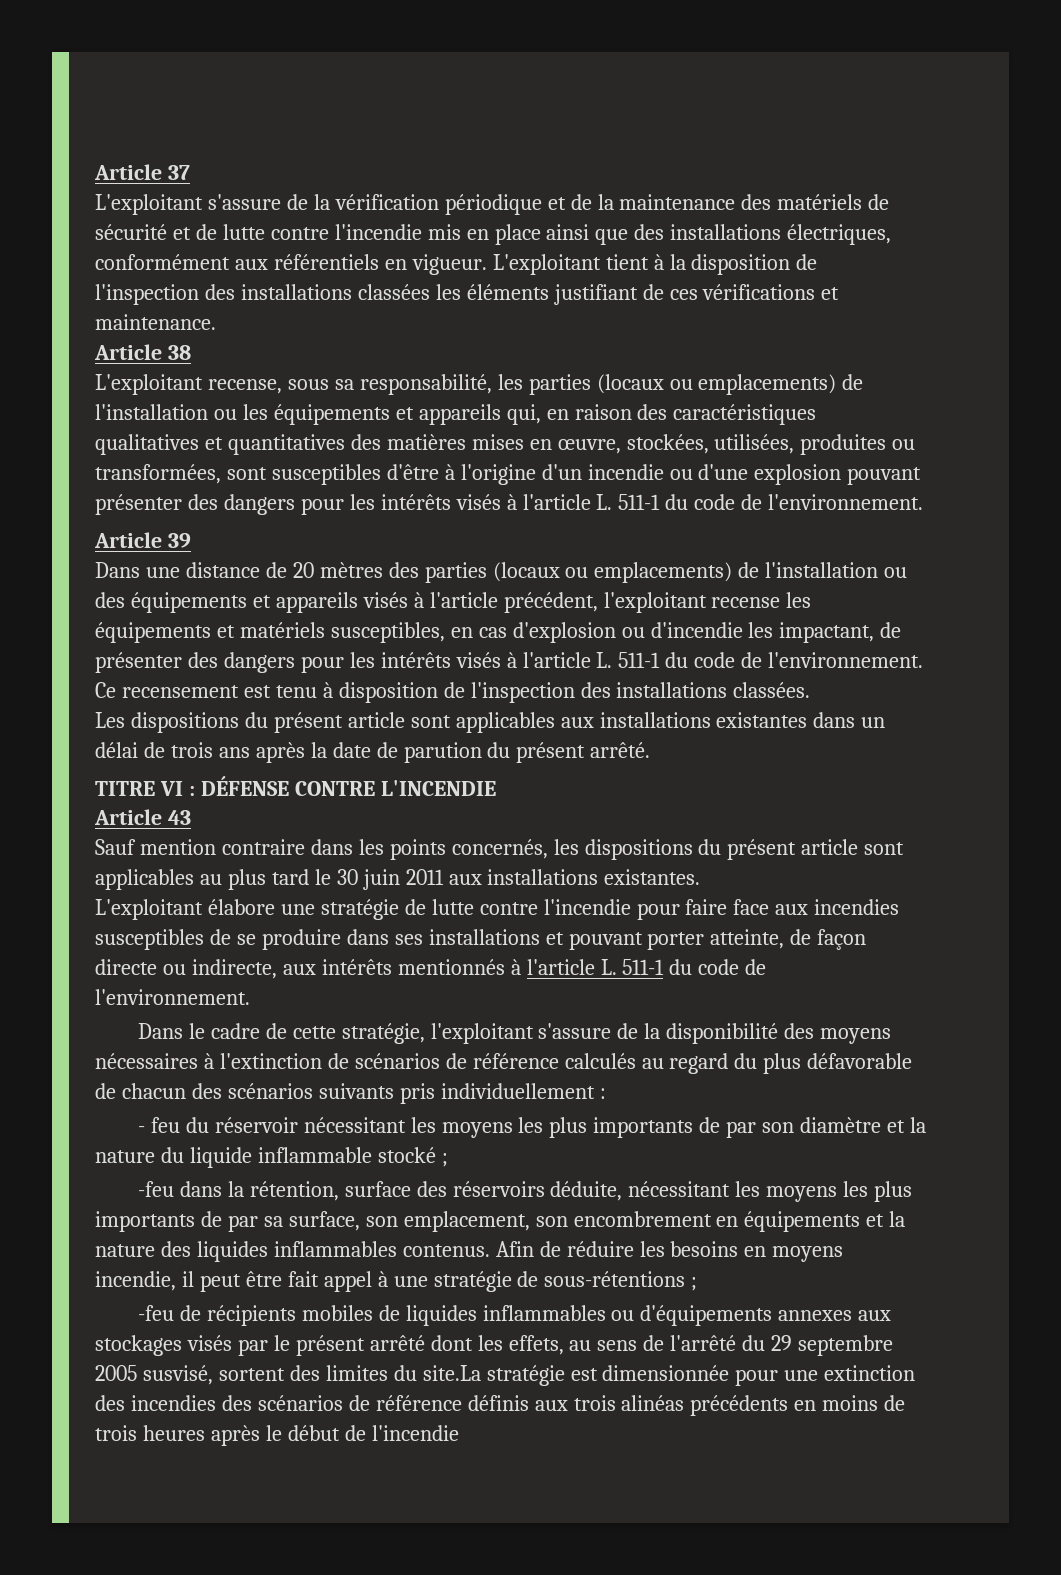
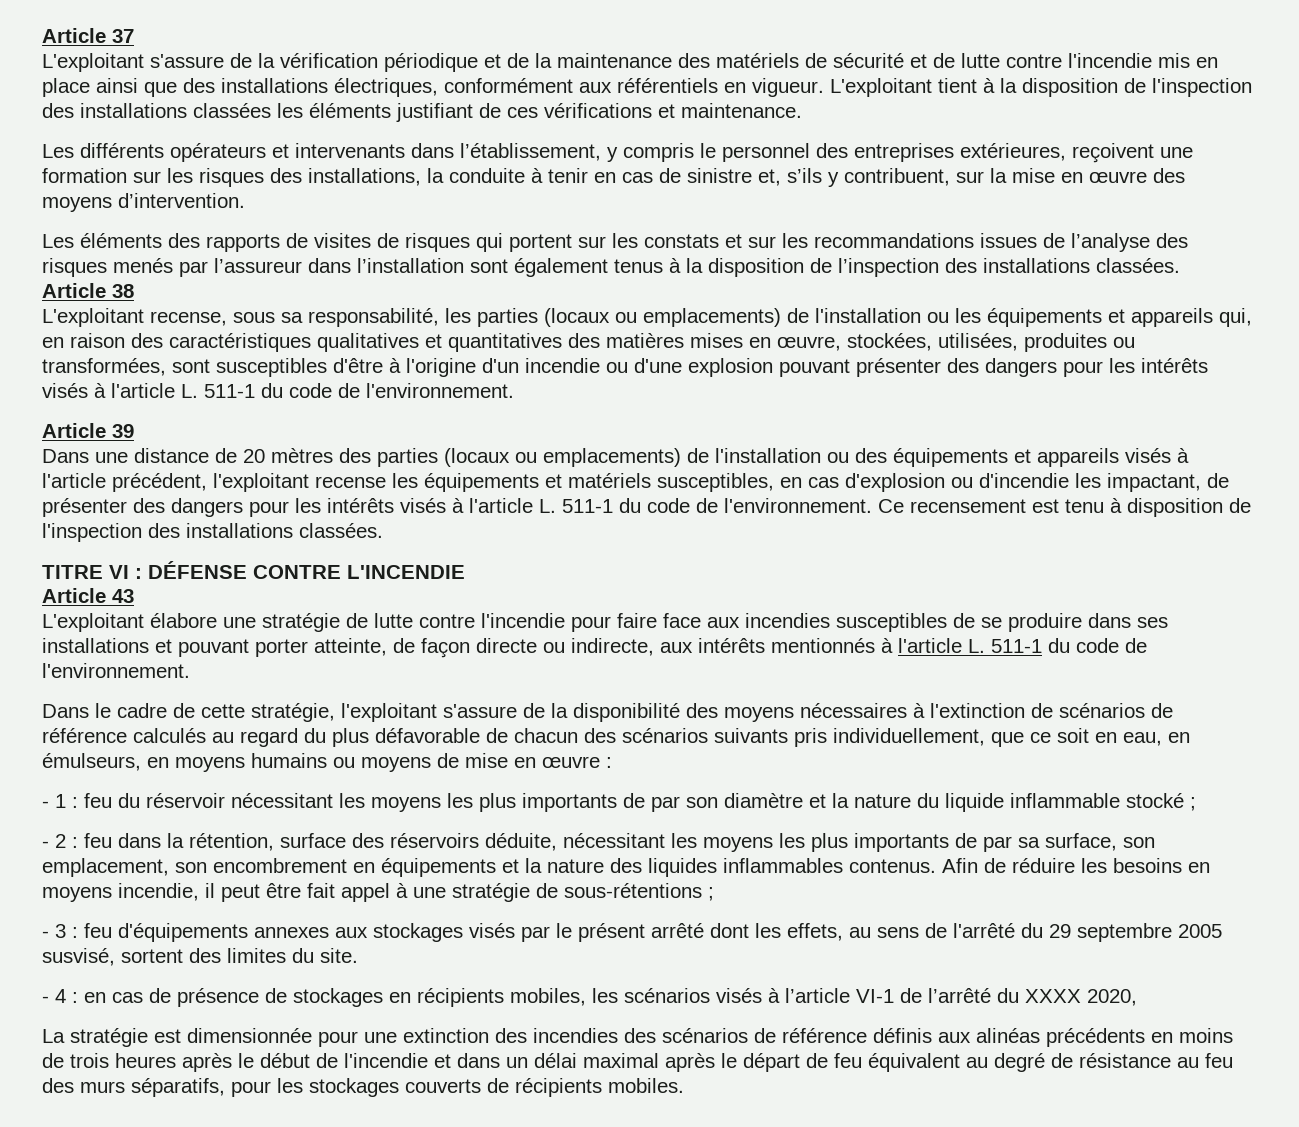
(216, 322) none -> [42,143,1193,163] [42,168,1185,187] [42,193,245,212] [42,233,1188,252] [42,258,1180,277] // Les différents opérateurs et intervenants dans l’établissement, y compris le personnel des entreprises extérieures, reçoivent une formation sur les risques des installations, la conduite à tenir en cas de sinistre et, s’ils y contribuent, sur la mise en œuvre des moyens d’intervention. // Les éléments des rapports de visites de risques qui portent sur les constats et sur les recommandations issues de l’analyse des risques menés par l’assureur dans l’installation sont également tenus à la disposition de l’inspection des installations classées.
[95,712,886,733] [95,742,651,763] // Les dispositions du présent article sont applicables aux installations existantes dans un délai de trois ans après la date de parution du présent arrêté. -> (383, 530) none
[95,839,905,860] [95,869,701,890] // Sauf mention contraire dans les points concernés, les dispositions du présent article sont applicables au plus tard le 30 juin 2011 aux installations existantes. -> (134, 596) none
[440,1083,595,1099] individuellement -> [833,728,1190,747] [42,753,600,772] individuellement, que ce soit en eau, en émulseurs, en moyens humains ou moyens de mise en œuvre
(145, 1129) none -> [55,794,78,808] 1 :
[137,1181,174,1197] -feu -> [42,833,112,848] - 2 : feu
[137,1305,635,1326] -feu de récipients mobiles de liquides inflammables ou -> [42,923,112,938] - 3 : feu
[422,1365,481,1381] site.La -> [320,948,358,963] [42,988,1137,1007] [42,1029,65,1043] site. // - 4 : en cas de présence de stockages en récipients mobiles, les scénarios visés à l’article VI-1 de l’arrêté du XXXX 2020, // La
[573,1395,616,1411] trois -> (971, 1037) none
(459, 1433) none -> [434,1053,1233,1072] [42,1078,684,1097] et dans un délai maximal après le départ de feu équivalent au degré de résistance au feu des murs séparatifs, pour les stockages couverts de récipients mobiles.

